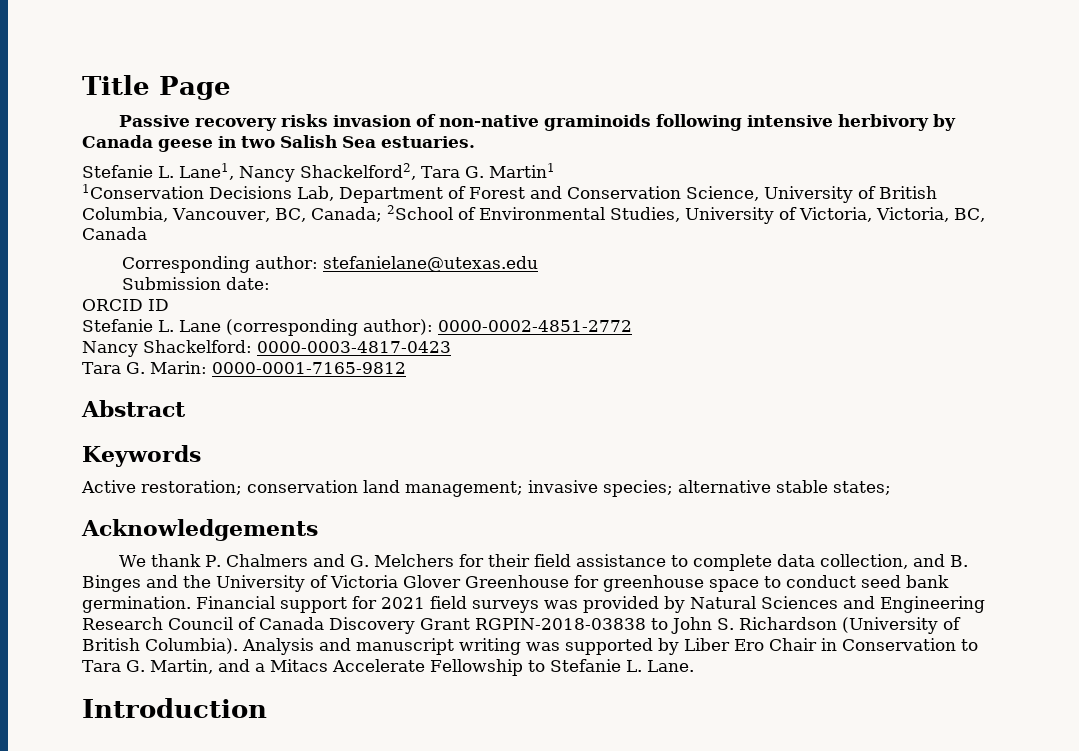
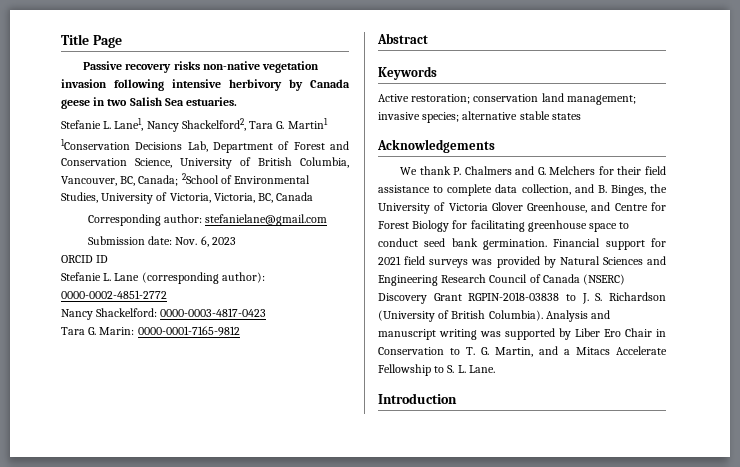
[332,114,651,131] invasion of non-native graminoids -> [202,61,319,73] [61,79,107,88] non-native vegetation invasion
[323,256,539,272] stefanielane@utexas.edu -> [205,214,328,226] stefanielane@gmail.com
(271, 283) none -> [175,236,236,247] Nov. 6, 2023
[833,481,891,495] states; -> [551,113,581,120] states
[82,575,178,592] Binges and -> [610,185,646,196] Binges,
[465,575,599,588] Greenhouse for -> [527,202,666,213] [378,220,525,232] Greenhouse, and Centre for Forest Biology for facilitating
(324, 623) none -> [583,274,626,285] (NSERC)
[671,617,712,634] John -> [581,293,589,304] J.
[82,660,121,672] Tara -> [466,347,475,355] T.
[549,659,621,672] Stefanie -> [447,365,455,373] S.

